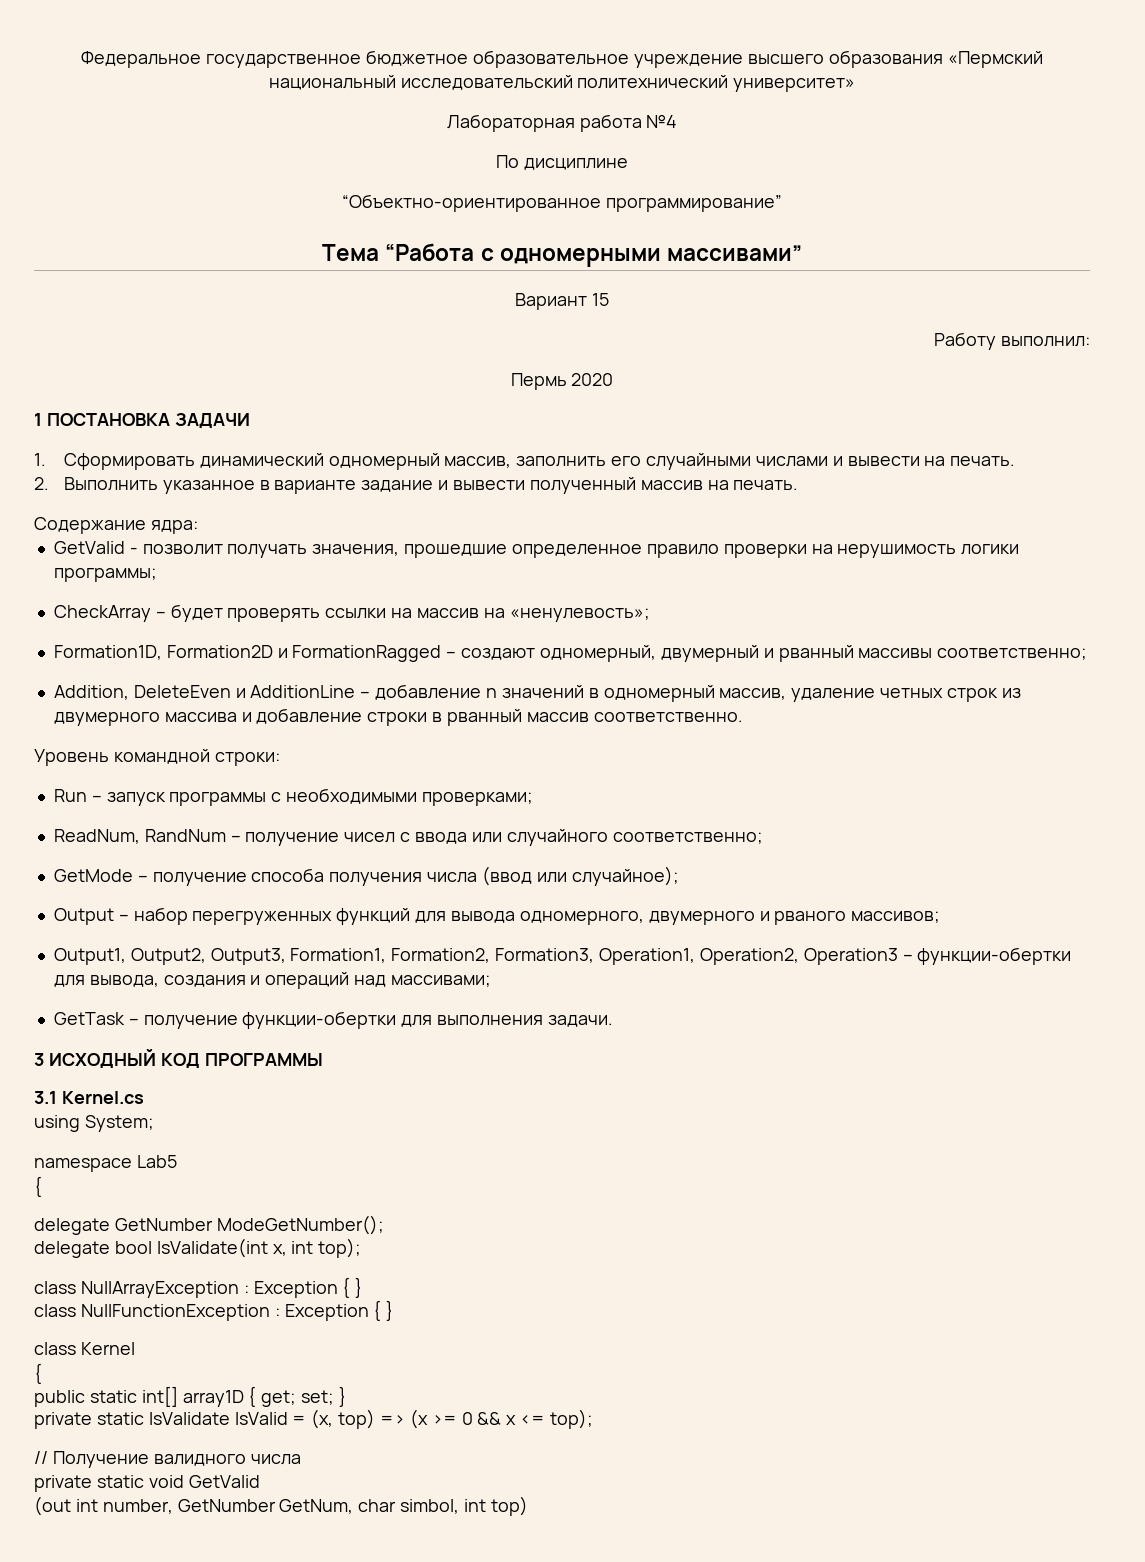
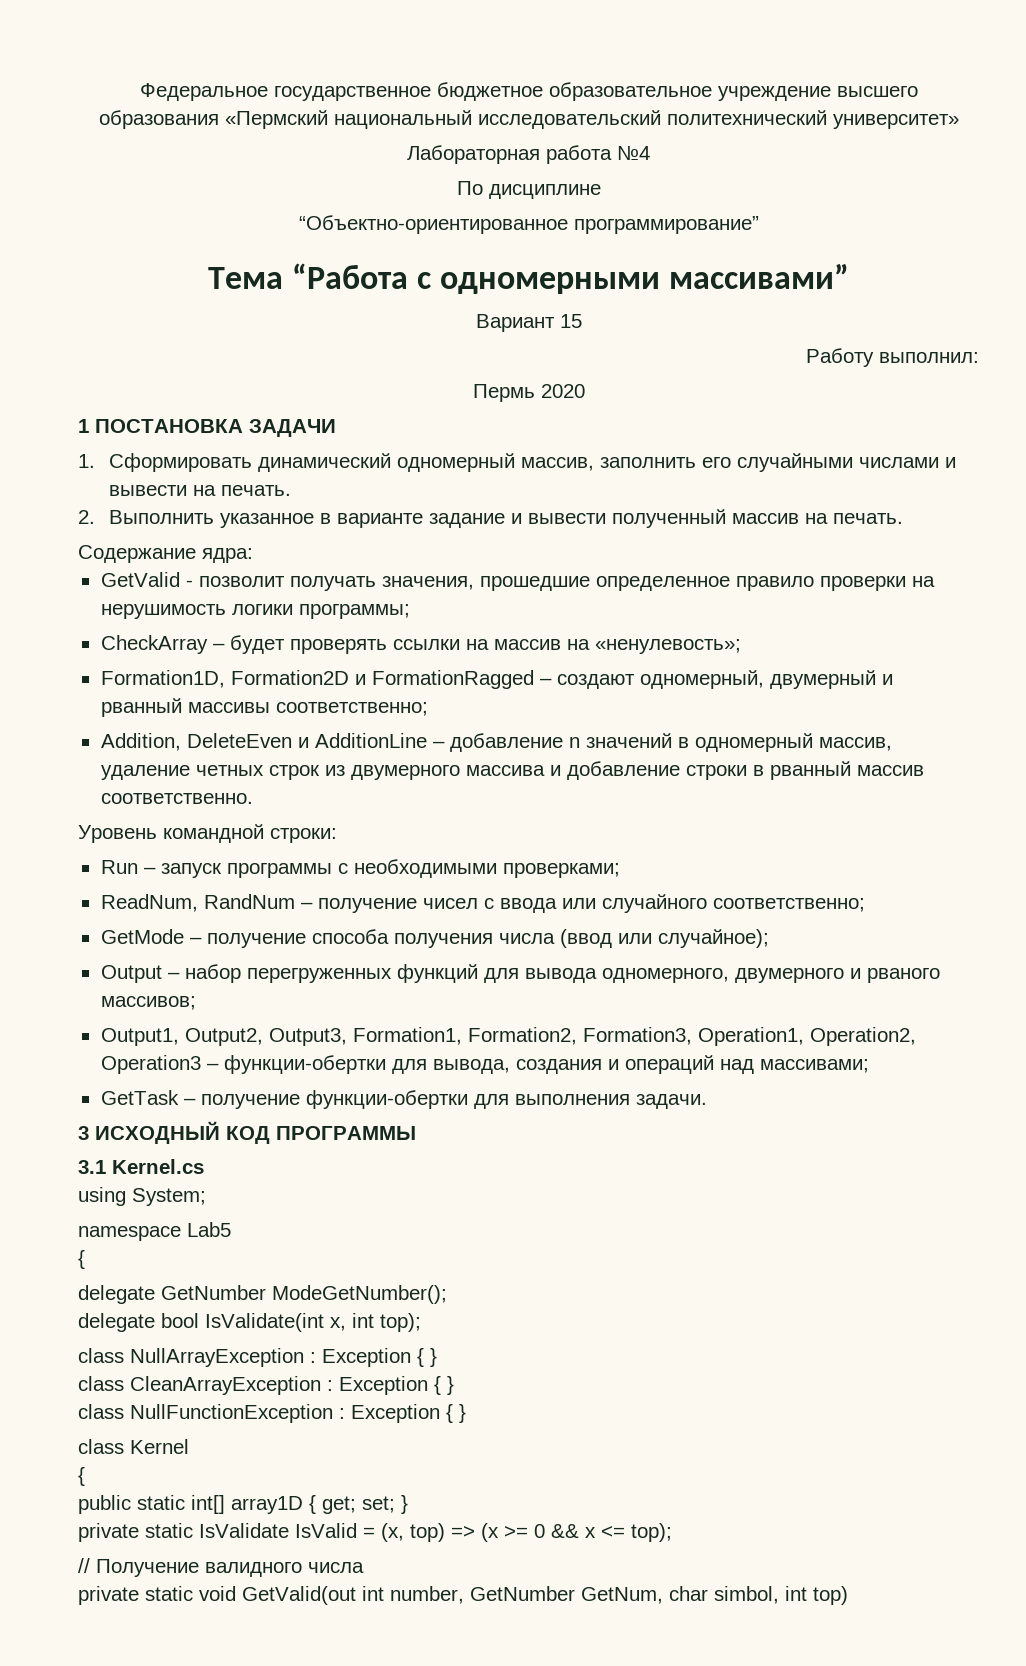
(364, 1287) none -> [78,1376,454,1395] // class CleanArrayException : Exception { }
[188,1475,260,1488] [34,1496,71,1516] GetValid // (out -> [242,1586,356,1605] GetValid(out

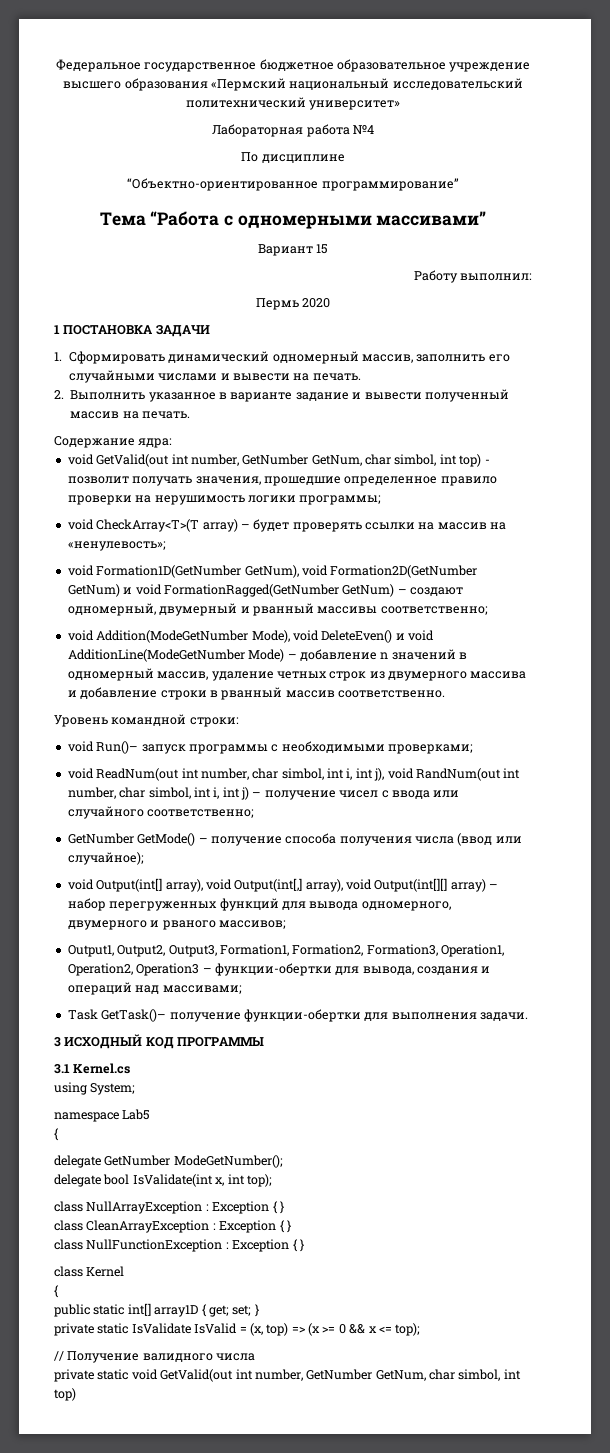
[100,572,180,587] GetValid -> [67,454,482,467] void GetValid(out int number, GetNumber GetNum, char simbol, int top)
[100,635,208,654] CheckArray -> [67,519,238,532] void CheckArray<T>(T array)
[100,670,534,689] Formation1D, Formation2D и FormationRagged -> [67,565,478,578] [67,584,395,597] void Formation1D(GetNumber GetNum), void Formation2D(GetNumber GetNum) и void FormationRagged(GetNumber GetNum)
[100,733,427,751] Addition, DeleteEven и AdditionLine -> [67,630,434,643] [67,649,285,662] void Addition(ModeGetNumber Mode), void DeleteEven() и void AdditionLine(ModeGetNumber Mode)
[100,860,156,874] Run – -> [67,741,139,754] void Run()–
[100,894,295,912] ReadNum, RandNum -> [67,768,521,781] [67,787,249,800] void ReadNum(out int number, char simbol, int i, int j), void RandNum(out int number, char simbol, int i, int j)
[100,929,184,944] GetMode -> [67,833,196,846] GetNumber GetMode()
[100,965,162,983] Output -> [67,878,486,892] void Output(int[] array), void Output(int[,] array), void Output(int[][] array)
[100,1090,196,1105] GetTask – -> [67,1009,167,1022] Task GetTask()–

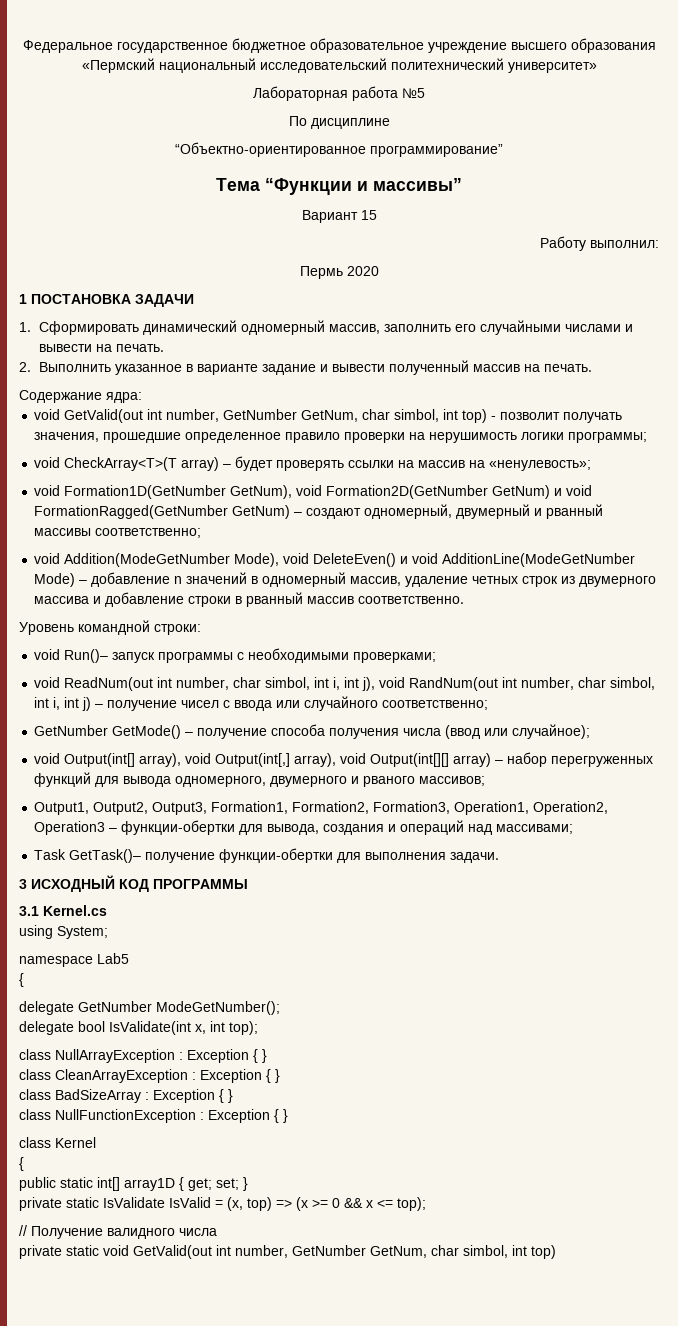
[352,125,374,134] №4 -> [402,88,425,98] №5
[150,211,487,229] “Работа с одномерными массивами” -> [265,178,462,195] “Функции и массивы”
(291, 1226) none -> [19,1089,233,1103] // class BadSizeArray : Exception { }

